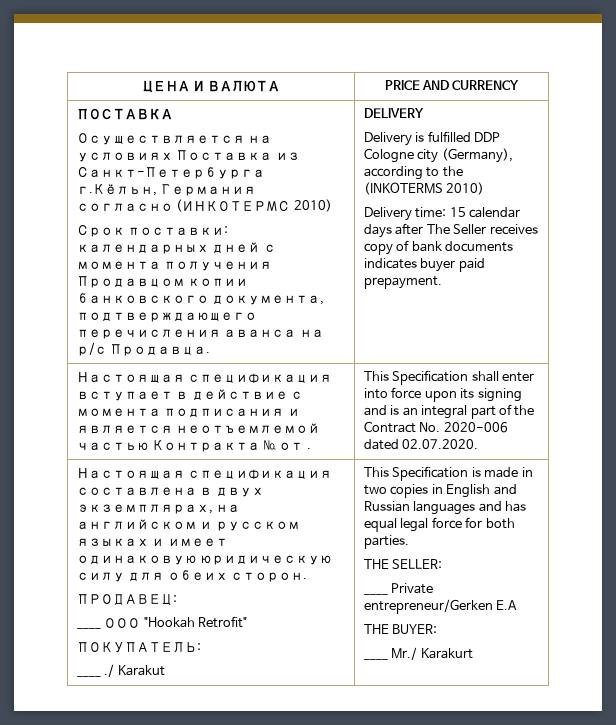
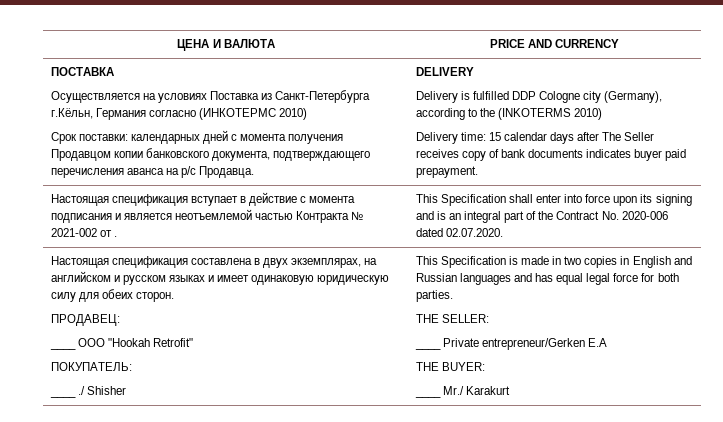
(276, 445) none -> [50,228,97,237] 2021-002
[117,665,165,676] Karakut -> [86,386,126,395] Shisher

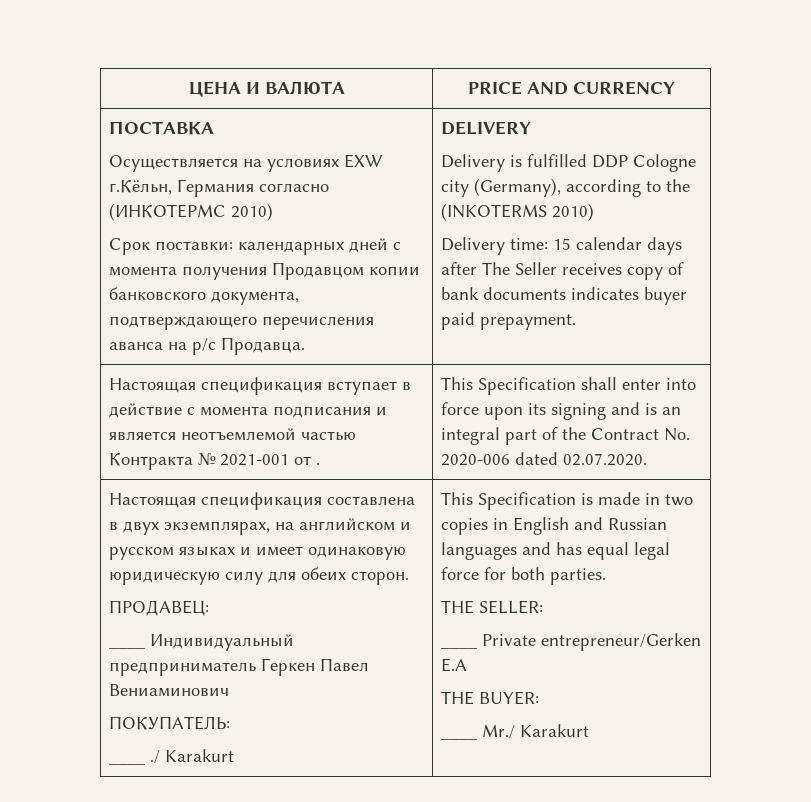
[209,90,371,103] Поставка из Санкт-Петербурга -> [344,154,384,168] EXW
[50,228,97,237] 2021-002 -> [220,454,290,466] 2021-001
[77,338,193,347] ООО "Hookah Retrofit" -> [150,634,295,651] [109,658,370,676] [109,684,230,697] Индивидуальный предприниматель Геркен Павел Вениаминович
[86,386,126,395] Shisher -> [165,749,235,762] Karakurt

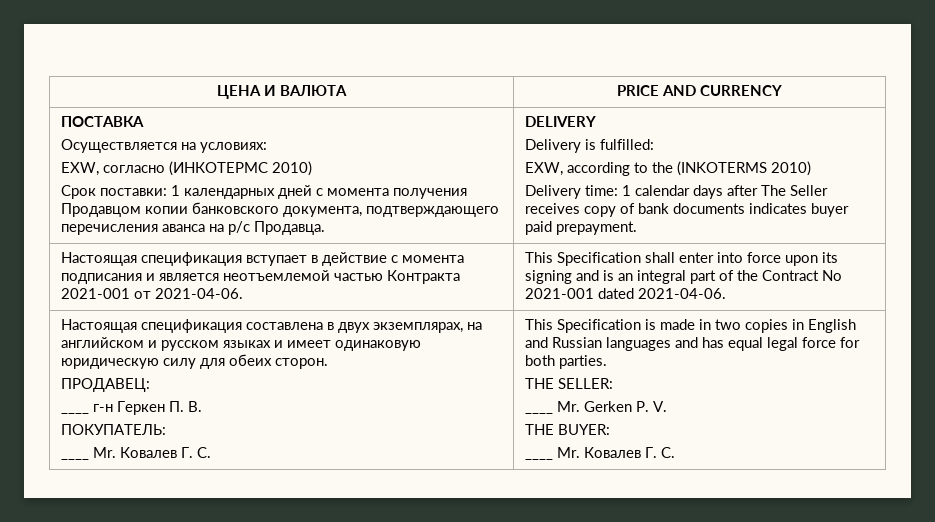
[267,154,384,172] [109,179,255,197] условиях EXW г.Кёльн, Германия -> [200,142,268,153] [61,162,100,176] условиях: // EXW,
(234, 246) none -> [171,185,181,196] 1
[527,154,697,172] [441,178,562,197] fulfilled DDP Cologne city (Germany), -> [600,139,655,150] [525,162,564,176] fulfilled: // EXW,
[553,238,572,250] 15 -> [622,185,632,196] 1
[198,453,217,466] № -> (461, 277) none
[316,462,321,465] . -> [155,288,244,299] 2021-04-06.
[664,428,691,441] [441,452,648,466] No. 2020-006 dated 02.07.2020. -> [822,270,843,281] [525,288,727,299] No 2021-001 dated 2021-04-06.
[150,634,295,651] [109,658,370,676] [109,684,230,697] [109,716,231,730] [109,749,235,765] Индивидуальный предприниматель Геркен Павел Вениаминович // ПОКУПАТЕЛЬ: // ____ ./ Karakurt -> [93,401,203,415] [61,424,167,435] [61,458,90,460] [93,447,212,458] г-н Геркен П. В. // ПОКУПАТЕЛЬ: // ____ Mr. Ковалев Г. С.
[482,633,702,651] [441,658,468,672] Private entrepreneur/Gerken E.A -> [557,401,668,412] Mr. Gerken P. V.
[482,724,590,739] Mr./ Karakurt -> [557,447,676,458] Mr. Ковалев Г. С.

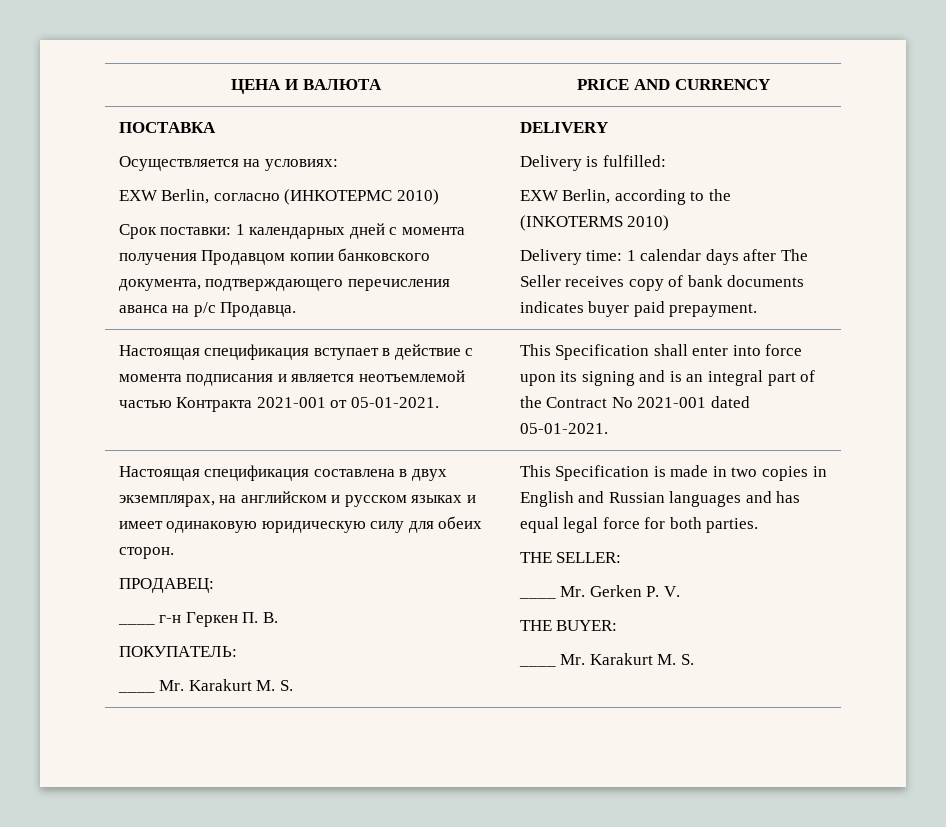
[61,162,100,176] EXW, -> [118,189,210,204] EXW Berlin,
[525,162,564,176] EXW, -> [519,189,611,204] EXW Berlin,
[155,288,244,299] 2021-04-06. -> [350,397,439,408] 05-01-2021.
[638,288,727,299] 2021-04-06. -> [519,423,608,434] 05-01-2021.
[120,447,212,458] Ковалев Г. С. -> [188,679,293,691] Karakurt M. S.
[584,447,676,458] Ковалев Г. С. -> [589,653,694,665] Karakurt M. S.

